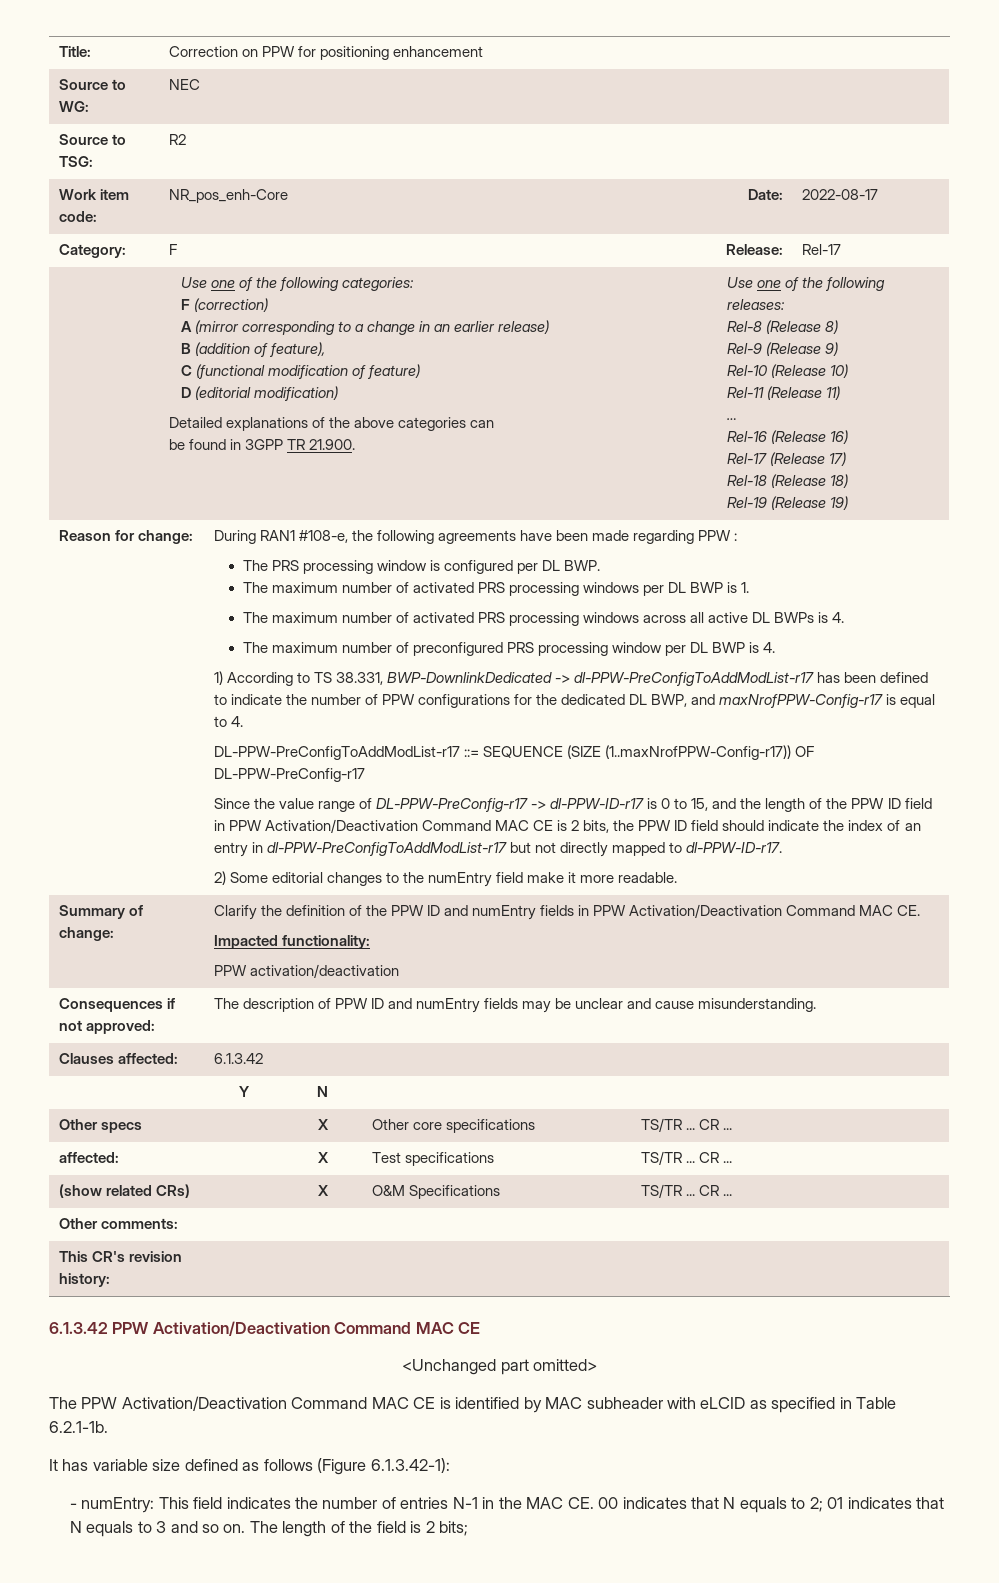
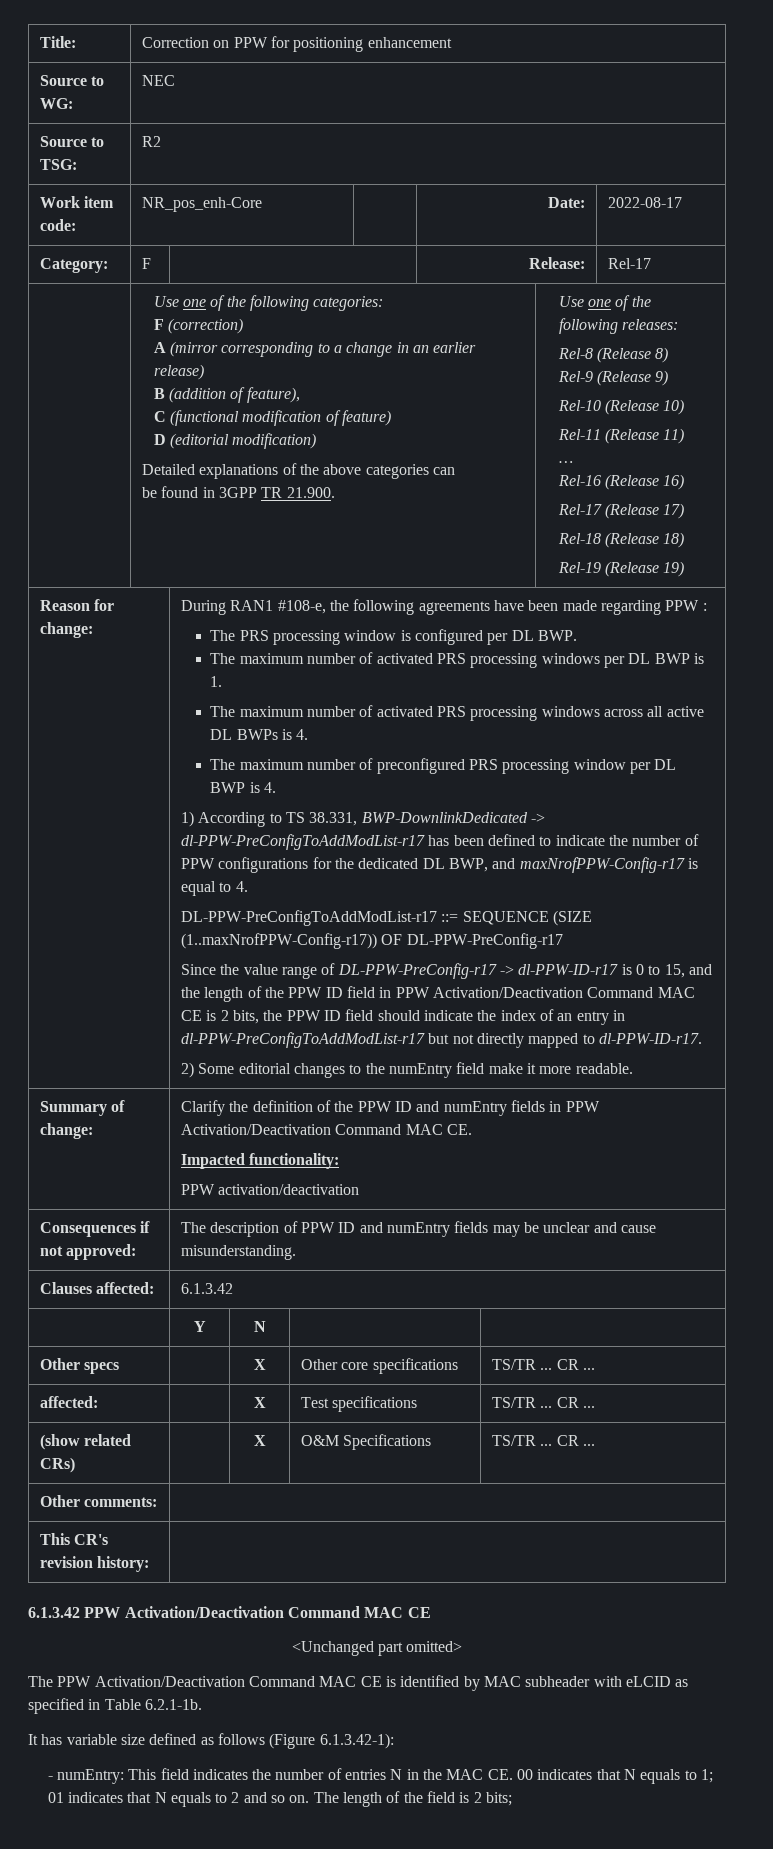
[452,1497,478,1509] N-1 -> [390,1769,403,1780] N
[809,1497,823,1512] 2; -> [700,1769,713,1783] 1;
[156,1521,167,1533] 3 -> [231,1792,240,1803] 2

